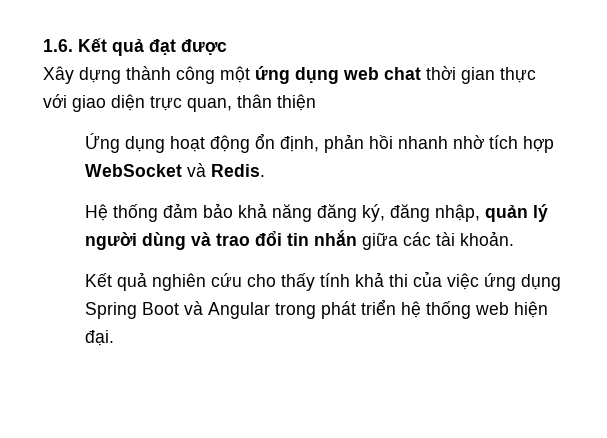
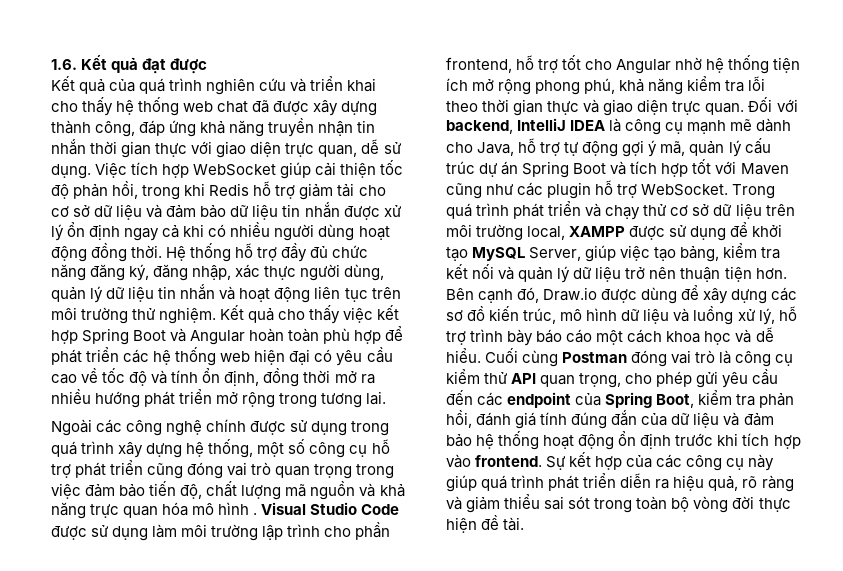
[43,66,421,84] Xây dựng thành công một ứng dụng web chat -> [51,76,377,95] [51,97,378,116] [51,118,376,137] [51,139,86,155] Kết quả của quá trình nghiên cứu và triển khai cho thấy hệ thống web chat đã được xây dựng thành công, đáp ứng khả năng truyền nhận tin nhắn
[237,94,316,111] [85,133,555,153] [85,163,266,177] [85,203,268,222] thân thiện // Ứng dụng hoạt động ổn định, phản hồi nhanh nhờ tích hợp WebSocket và Redis. // Hệ thống đảm bảo khả -> [361,139,401,154] [51,160,404,179] [51,181,386,200] [51,202,401,220] [51,222,390,241] [51,243,369,262] dễ sử dụng. Việc tích hợp WebSocket giúp cải thiện tốc độ phản hồi, trong khi Redis hỗ trợ giảm tải cho cơ sở dữ liệu và đảm bảo dữ liệu tin nhắn được xử lý ổn định ngay cả khi có nhiều người dùng hoạt động đồng thời. Hệ thống hỗ trợ đầy đủ chức
[485,204,549,222] [85,230,515,250] [85,271,562,291] [85,299,397,319] quản lý người dùng và trao đổi tin nhắn giữa các tài khoản. // Kết quả nghiên cứu cho thấy tính khả thi của việc ứng dụng Spring Boot và Angular trong phát triển -> [235,264,385,281] [51,284,401,303] [51,305,400,324] [51,326,404,345] [51,347,150,365] xác thực người dùng, quản lý dữ liệu tin nhắn và hoạt động liên tục trên môi trường thử nghiệm. Kết quả cho thấy việc kết hợp Spring Boot và Angular hoàn toàn phù hợp để phát triển các
[85,330,115,346] đại. -> [289,347,393,366] [51,368,375,387] [51,389,387,408] [51,419,390,436] [51,439,390,458] [51,460,395,479] [51,481,405,500] [51,502,400,519] [51,522,391,541] [446,55,801,74] [446,76,766,95] [446,97,798,116] [446,118,792,135] [446,138,771,157] [446,159,789,178] [446,180,776,199] [446,201,795,220] [446,222,783,241] [446,243,781,262] [446,264,787,283] [446,285,798,304] [446,306,797,325] [446,327,774,346] [446,348,794,367] [446,369,779,388] [446,390,795,408] [446,410,774,429] [446,431,801,450] [446,452,775,471] [446,473,794,492] [446,494,791,513] [446,515,525,533] đại có yêu cầu cao về tốc độ và tính ổn định, đồng thời mở ra nhiều hướng phát triển mở rộng trong tương lai. // Ngoài các công nghệ chính được sử dụng trong quá trình xây dựng hệ thống, một số công cụ hỗ trợ phát triển cũng đóng vai trò quan trọng trong việc đảm bảo tiến độ, chất lượng mã nguồn và khả năng trực quan hóa mô hình . Visual Studio Code được sử dụng làm môi trường lập trình cho phần frontend, hỗ trợ tốt cho Angular nhờ hệ thống tiện ích mở rộng phong phú, khả năng kiểm tra lỗi theo thời gian thực và giao diện trực quan. Đối với backend, IntelliJ IDEA là công cụ mạnh mẽ dành cho Java, hỗ trợ tự động gợi ý mã, quản lý cấu trúc dự án Spring Boot và tích hợp tốt với Maven cũng như các plugin hỗ trợ WebSocket. Trong quá trình phát triển và chạy thử cơ sở dữ liệu trên môi trường local, XAMPP được sử dụng để khởi tạo MySQL Server, giúp việc tạo bảng, kiểm tra kết nối và quản lý dữ liệu trở nên thuận tiện hơn. Bên cạnh đó, Draw.io được dùng để xây dựng các sơ đồ kiến trúc, mô hình dữ liệu và luồng xử lý, hỗ trợ trình bày báo cáo một cách khoa học và dễ hiểu. Cuối cùng Postman đóng vai trò là công cụ kiểm thử API quan trọng, cho phép gửi yêu cầu đến các endpoint của Spring Boot, kiểm tra phản hồi, đánh giá tính đúng đắn của dữ liệu và đảm bảo hệ thống hoạt động ổn định trước khi tích hợp vào frontend. Sự kết hợp của các công cụ này giúp quá trình phát triển diễn ra hiệu quả, rõ ràng và giảm thiểu sai sót trong toàn bộ vòng đời thực hiện đề tài.

